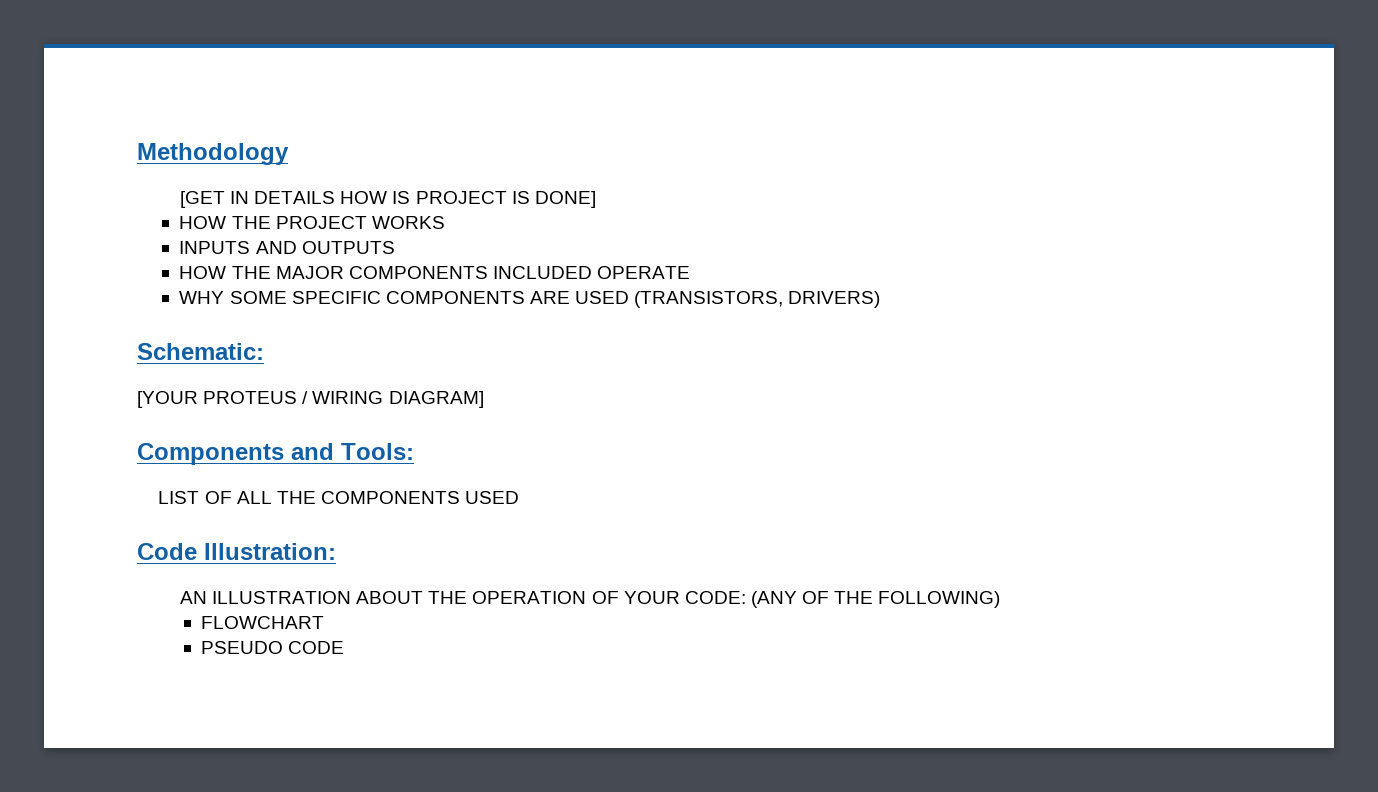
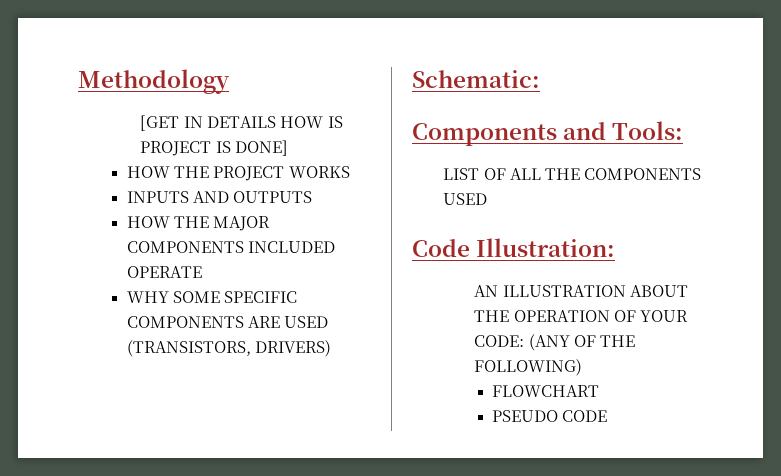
[137,391,484,408] // [YOUR PROTEUS / WIRING DIAGRAM] -> (540, 79) none

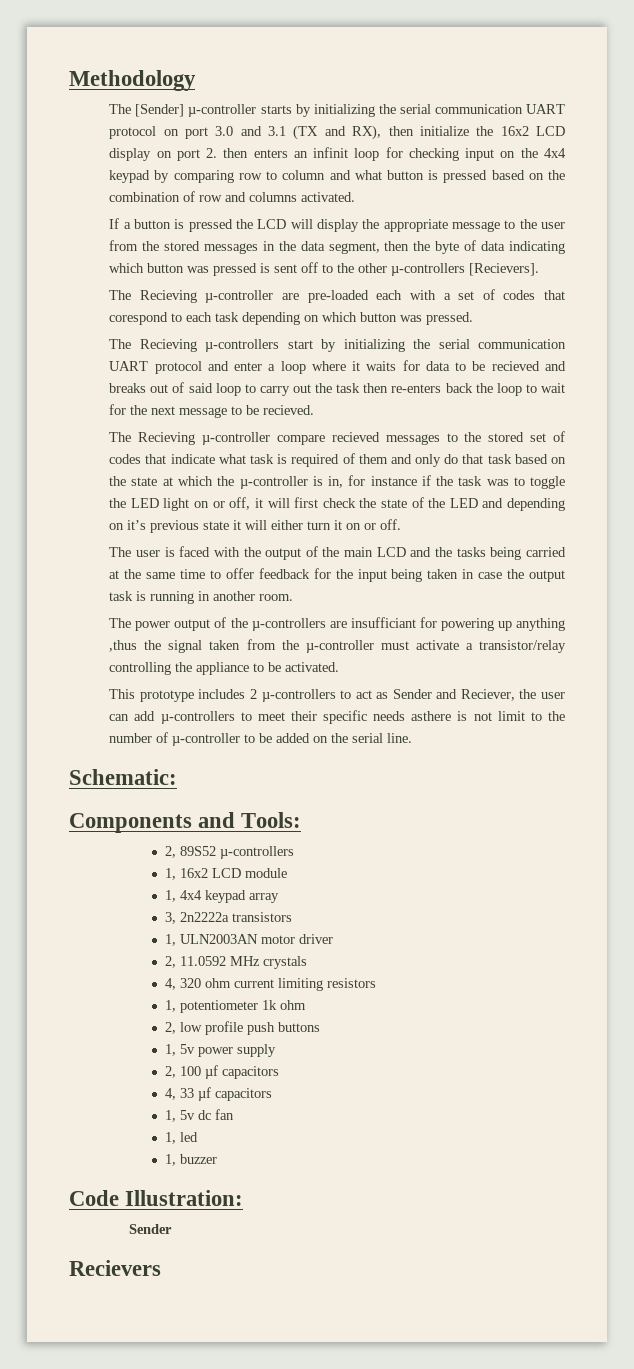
[140,115,343,131] [140,140,288,156] [126,166,350,181] [126,191,313,203] [126,216,271,231] [126,241,336,253] [126,266,202,278] [126,291,298,303] [126,316,329,328] [126,340,332,357] [412,70,540,88] [412,121,684,146] [443,168,702,180] [443,193,488,205] [412,238,616,257] [474,285,688,297] [474,310,689,322] [474,334,636,351] [474,359,583,376] [491,385,599,397] [491,410,608,422] [GET IN DETAILS HOW IS PROJECT IS DONE] // HOW THE PROJECT WORKS // INPUTS AND OUTPUTS // HOW THE MAJOR COMPONENTS INCLUDED OPERATE // WHY SOME SPECIFIC COMPONENTS ARE USED (TRANSISTORS, DRIVERS) // Schematic: // Components and Tools: // LIST OF ALL THE COMPONENTS USED // Code Illustration: // AN ILLUSTRATION ABOUT THE OPERATION OF YOUR CODE: (ANY OF THE FOLLOWING) // FLOWCHART // PSEUDO CODE -> [109,104,566,117] [109,125,566,140] [109,147,566,161] [109,170,565,183] [109,191,356,202] [109,218,565,232] [109,240,565,254] [109,262,540,276] [109,289,566,303] [109,312,474,325] [109,339,566,352] [109,360,566,374] [109,382,566,396] [109,404,315,418] [109,431,566,445] [109,453,567,467] [109,475,566,489] [109,497,566,511] [109,519,402,533] [109,546,566,560] [109,568,566,582] [109,591,294,604] [109,617,565,631] [109,639,566,653] [109,662,340,675] [109,689,565,702] [109,710,566,724] [109,732,413,746] [69,769,177,785] [69,812,302,833] [165,846,295,859] [165,868,288,880] [165,890,280,903] [165,912,293,924] [165,934,334,946] [165,956,308,969] [165,978,377,991] [165,1000,307,1013] [165,1021,321,1035] [165,1044,277,1057] [165,1065,280,1079] [165,1087,273,1101] [165,1109,235,1122] [165,1132,199,1144] [165,1154,218,1166] [69,1190,244,1206] [129,1224,173,1234] [69,1260,161,1276] The [Sender] µ-controller starts by initializing the serial communication UART protocol on port 3.0 and 3.1 (TX and RX), then initialize the 16x2 LCD display on port 2. then enters an infinit loop for checking input on the 4x4 keypad by comparing row to column and what button is pressed based on the combination of row and columns activated. // If a button is pressed the LCD will display the appropriate message to the user from the stored messages in the data segment, then the byte of data indicating which button was pressed is sent off to the other µ-controllers [Recievers]. // The Recieving µ-controller are pre-loaded each with a set of codes that corespond to each task depending on which button was pressed. // The Recieving µ-controllers start by initializing the serial communication UART protocol and enter a loop where it waits for data to be recieved and breaks out of said loop to carry out the task then re-enters back the loop to wait for the next message to be recieved. // The Recieving µ-controller compare recieved messages to the stored set of codes that indicate what task is required of them and only do that task based on the state at which the µ-controller is in, for instance if the task was to toggle the LED light on or off, it will first check the state of the LED and depending on it’s previous state it will either turn it on or off. // The user is faced with the output of the main LCD and the tasks being carried at the same time to offer feedback for the input being taken in case the output task is running in another room. // The power output of the µ-controllers are insufficiant for powering up anything ,thus the signal taken from the µ-controller must activate a transistor/relay controlling the appliance to be activated. // This prototype includes 2 µ-controllers to act as Sender and Reciever, the user can add µ-controllers to meet their specific needs asthere is not limit to the number of µ-controller to be added on the serial line. // Schematic: // Components and Tools: // 2, 89S52 µ-controllers // 1, 16x2 LCD module // 1, 4x4 keypad array // 3, 2n2222a transistors // 1, ULN2003AN motor driver // 2, 11.0592 MHz crystals // 4, 320 ohm current limiting resistors // 1, potentiometer 1k ohm // 2, low profile push buttons // 1, 5v power supply // 2, 100 µf capacitors // 4, 33 µf capacitors // 1, 5v dc fan // 1, led // 1, buzzer // Code Illustration: // Sender // Recievers

